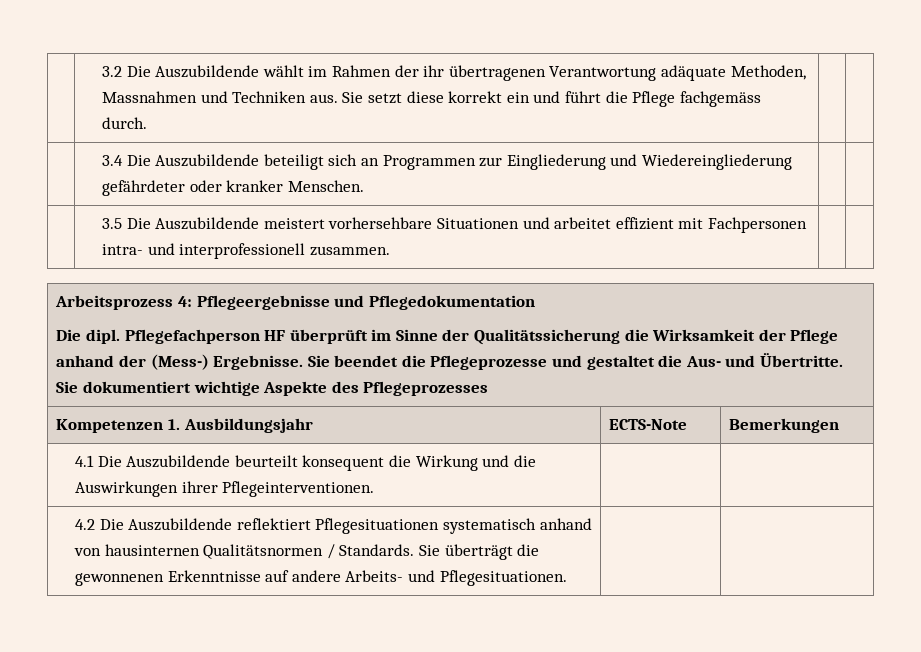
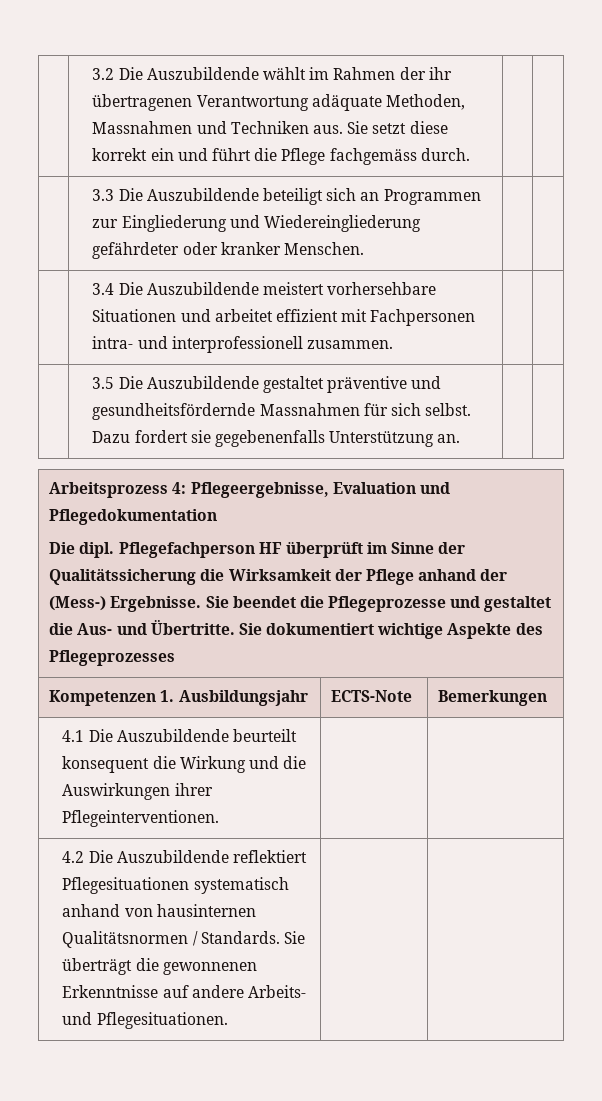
[102,155,124,166] 3.4 -> [92,189,115,201] 3.3
[102,218,123,229] 3.5 -> [92,283,115,295] 3.4
(390, 251) none -> [92,376,442,393] [92,403,472,420] [92,430,461,447] // | 3.5 Die Auszubildende gestaltet präventive und gesundheitsfördernde Massnahmen für sich selbst. Dazu fordert sie gegebenenfalls Unterstützung an. | |
[196,295,330,310] Pflegeergebnisse -> [190,482,416,498] Pflegeergebnisse, Evaluation

